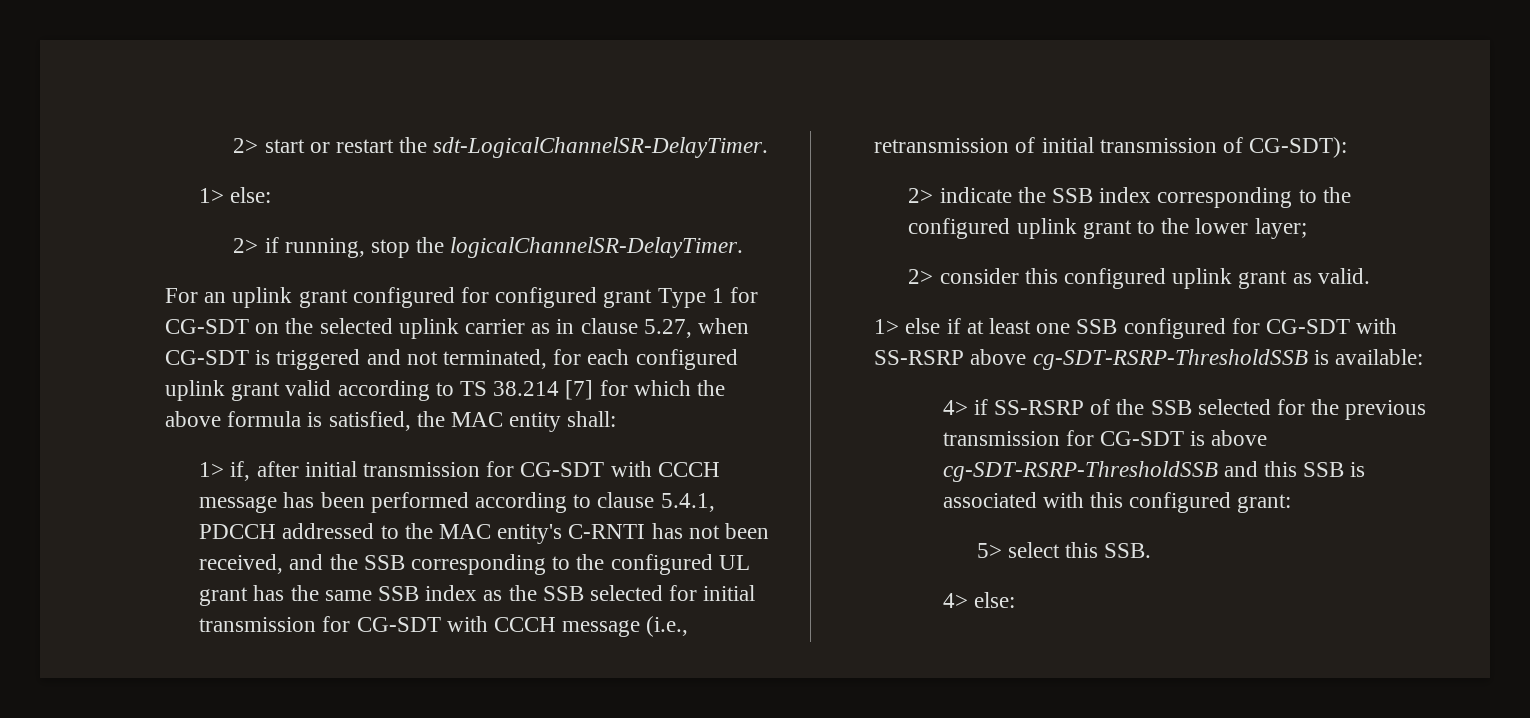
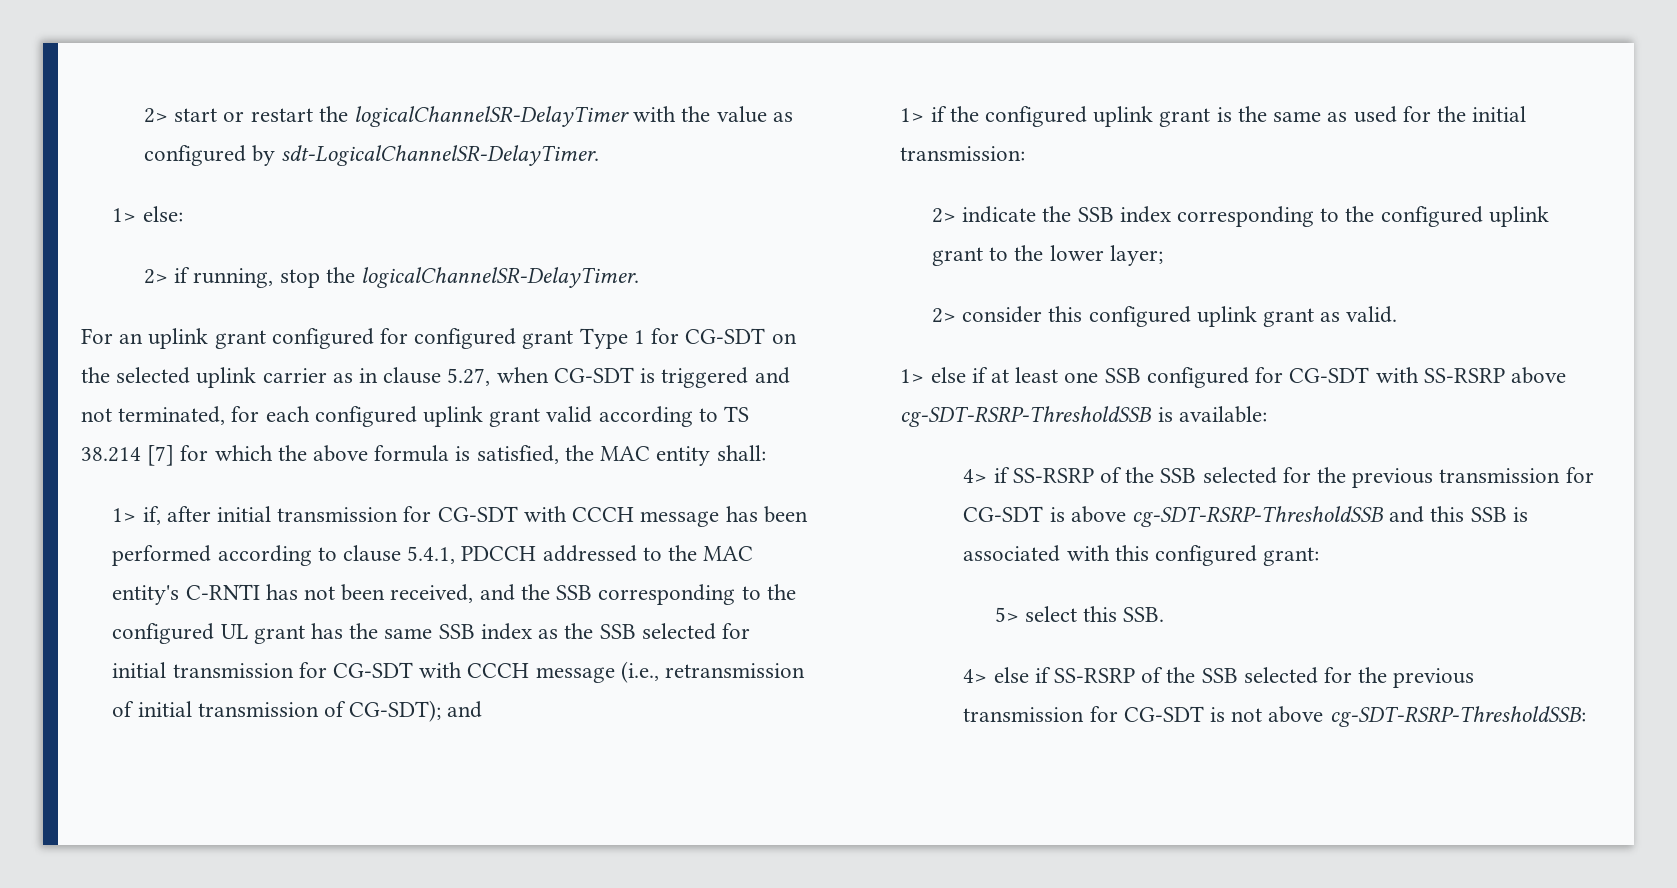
(428, 145) none -> [353,106,793,127] [143,145,276,166] logicalChannelSR-DelayTimer with the value as configured by
[1249,137,1348,158] CG-SDT): -> [349,700,483,722] [900,106,1527,127] [900,146,1026,161] CG-SDT); and // 1> if the configured uplink grant is the same as used for the initial transmission:
[973,592,1015,608] else: -> [993,667,1475,688] [963,706,1586,727] else if SS-RSRP of the SSB selected for the previous transmission for CG-SDT is not above cg-SDT-RSRP-ThresholdSSB:

